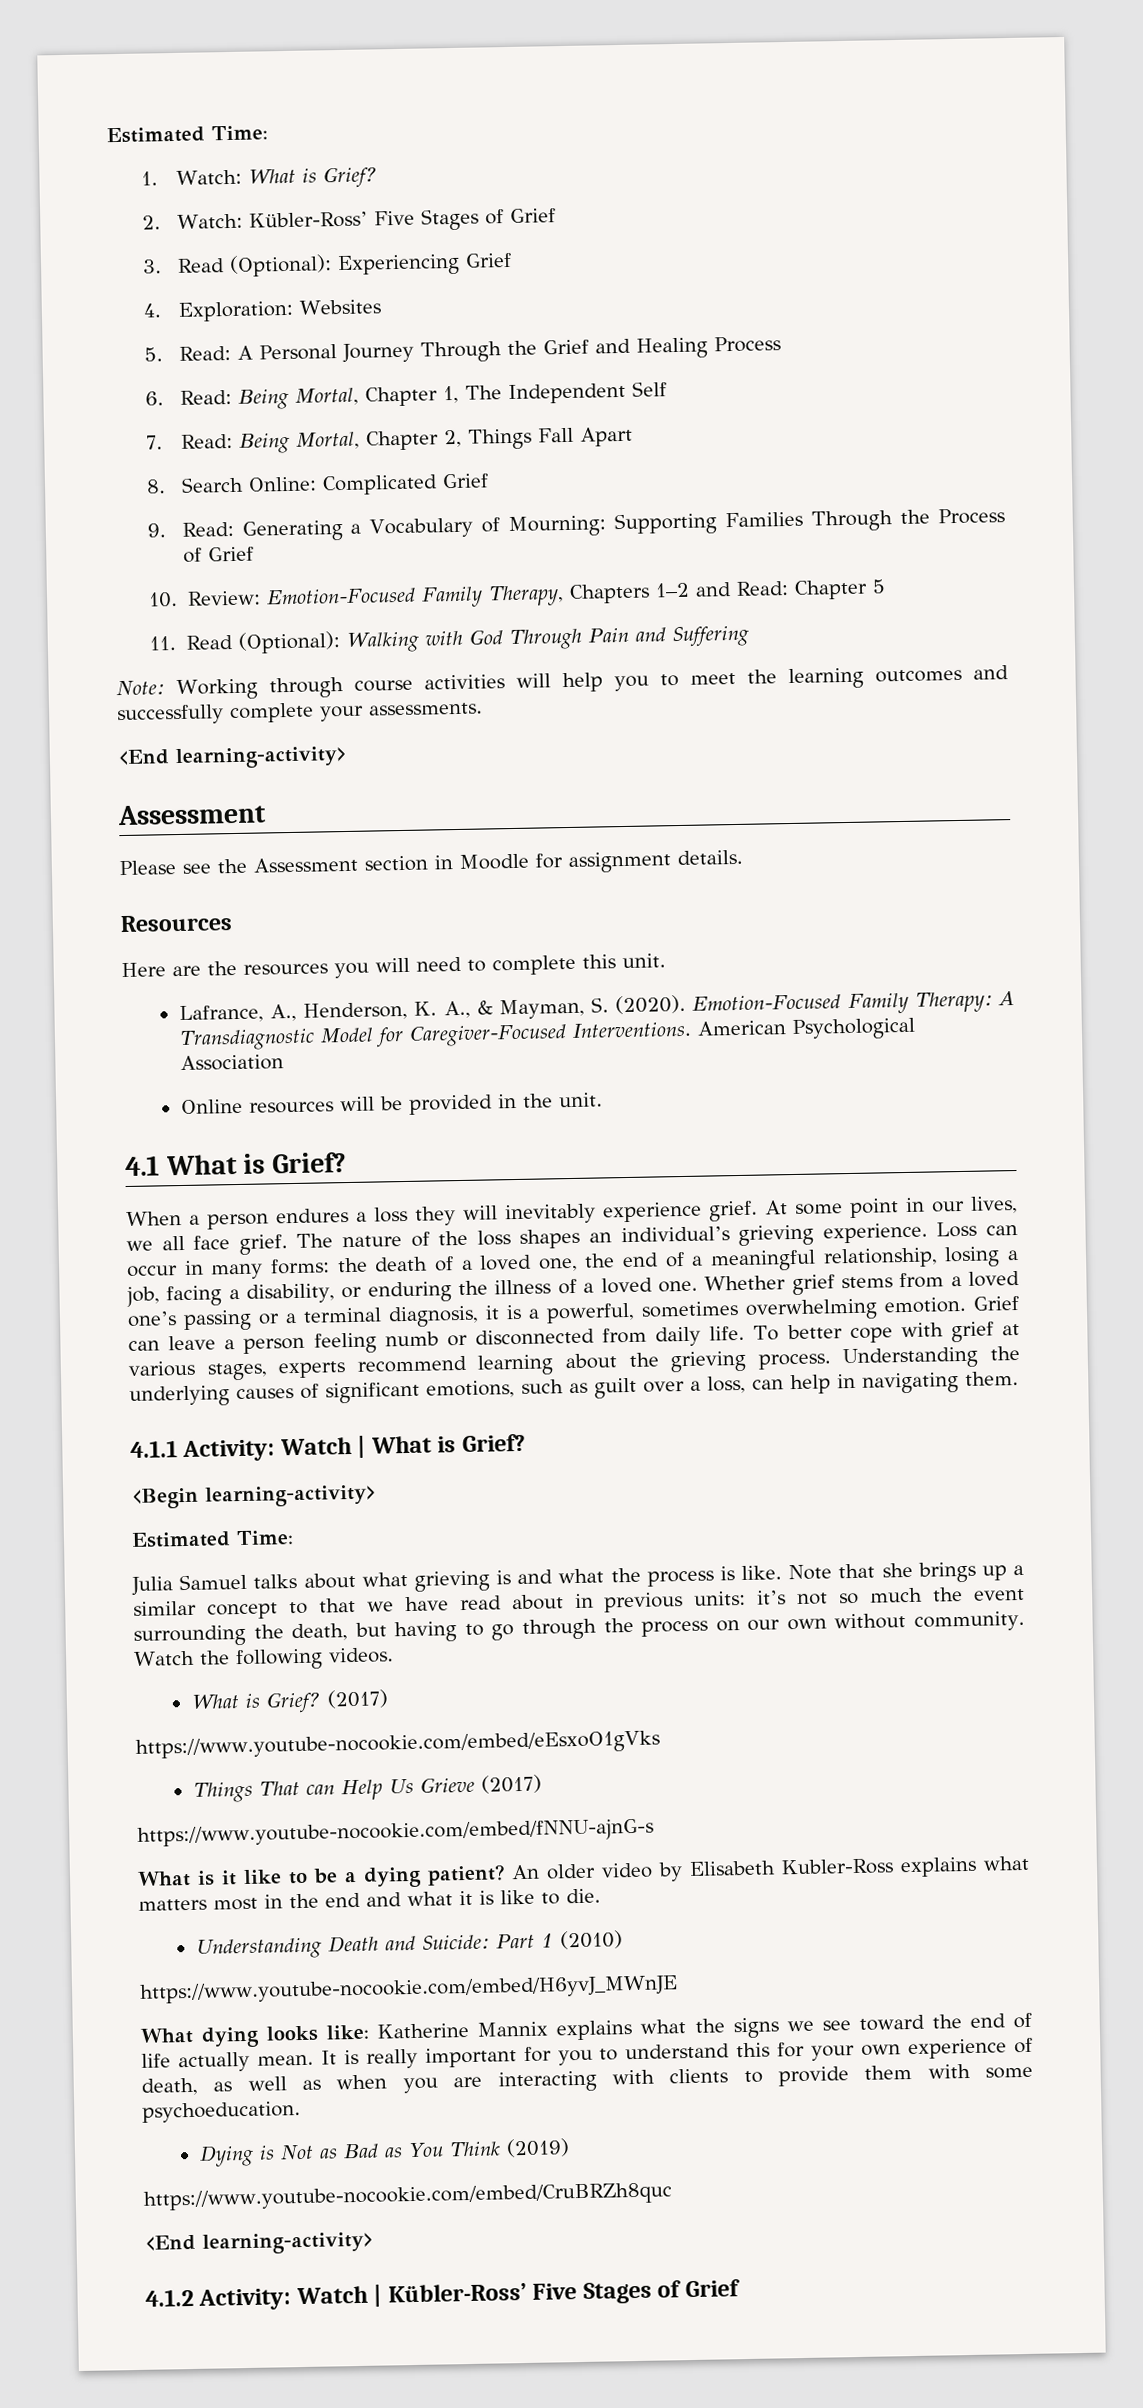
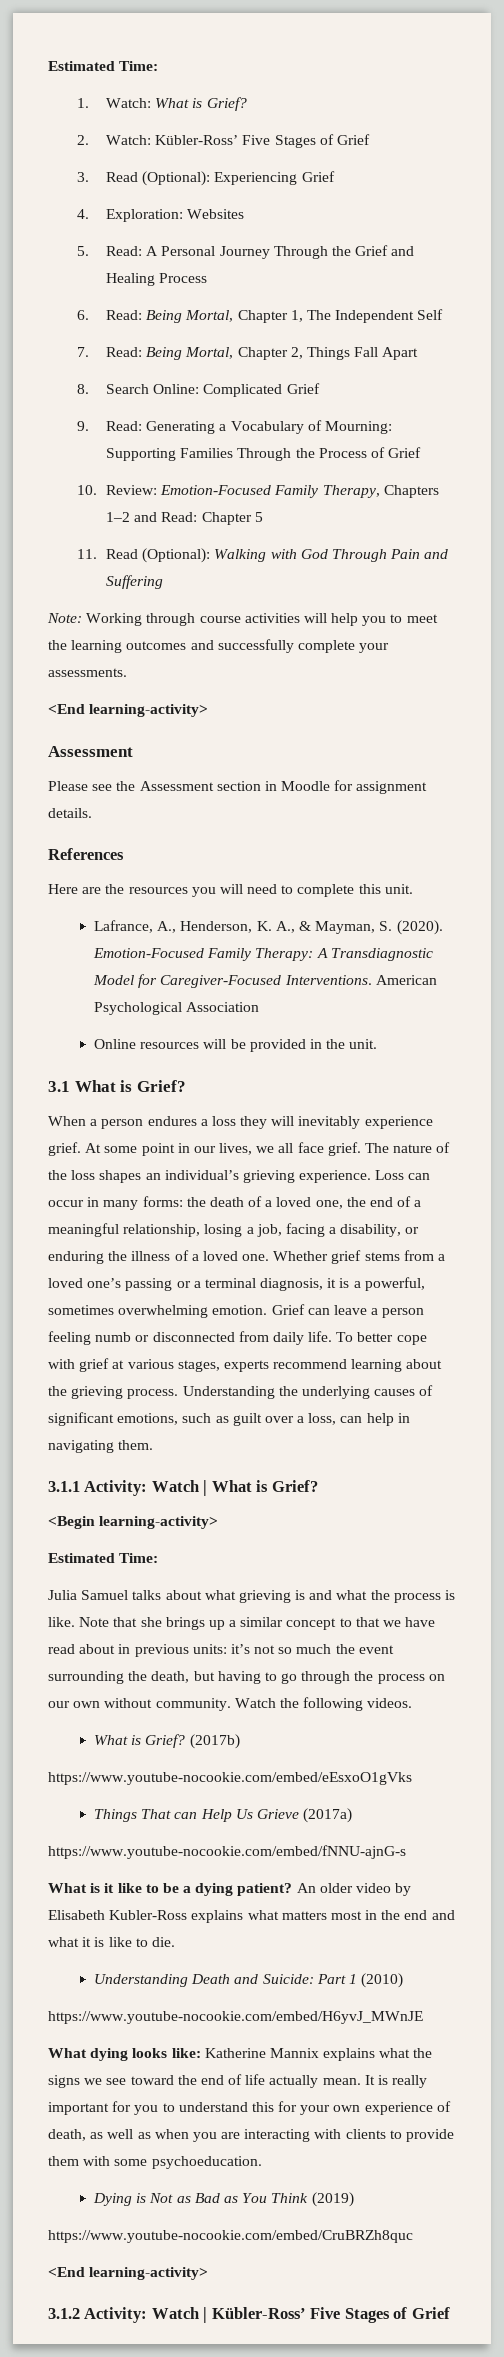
[120,914,233,933] Resources -> [48,848,124,860] References
[125,1155,160,1177] 4.1 -> [48,1081,70,1092] 3.1
[130,1440,178,1458] 4.1.1 -> [48,1481,80,1492] 3.1.1
[326,1689,389,1709] (2017) -> [189,1734,240,1749] (2017b)
[480,1774,542,1794] (2017) -> [303,1808,353,1823] (2017a)
[145,2288,194,2307] 4.1.2 -> [48,2308,80,2319] 3.1.2

